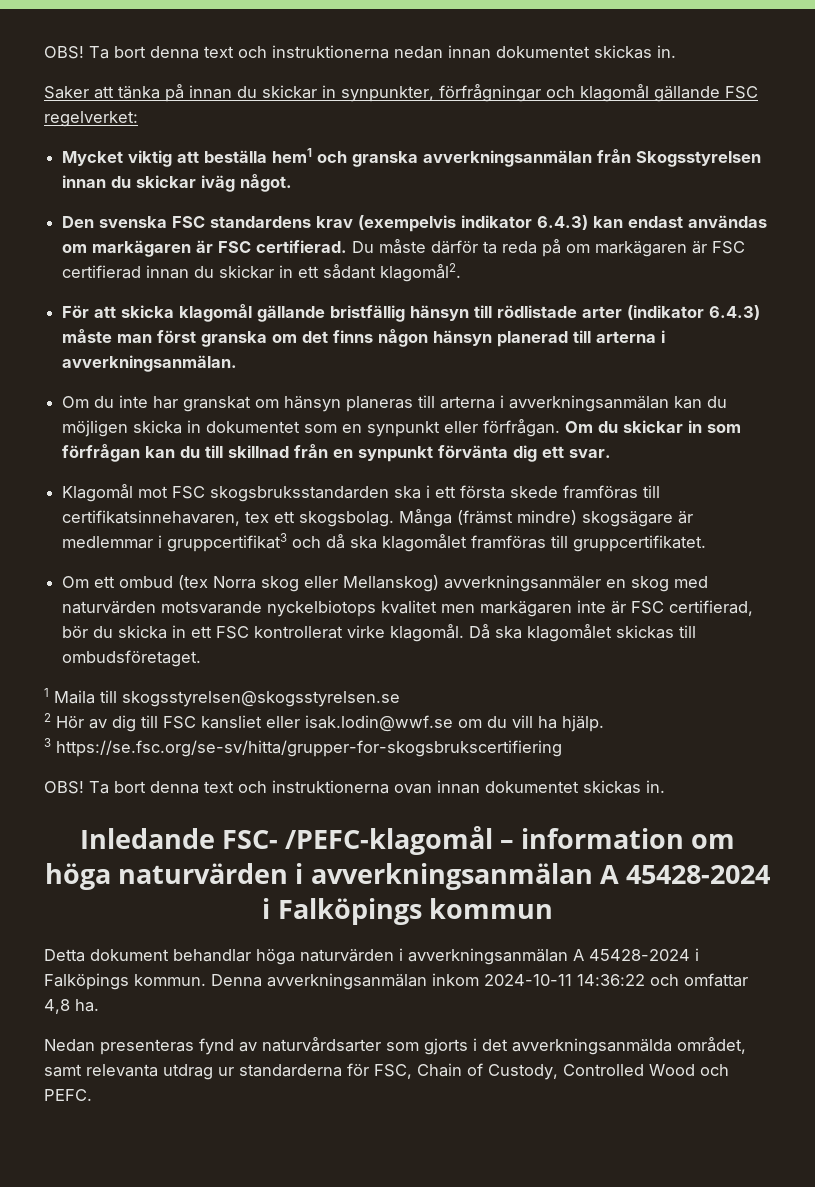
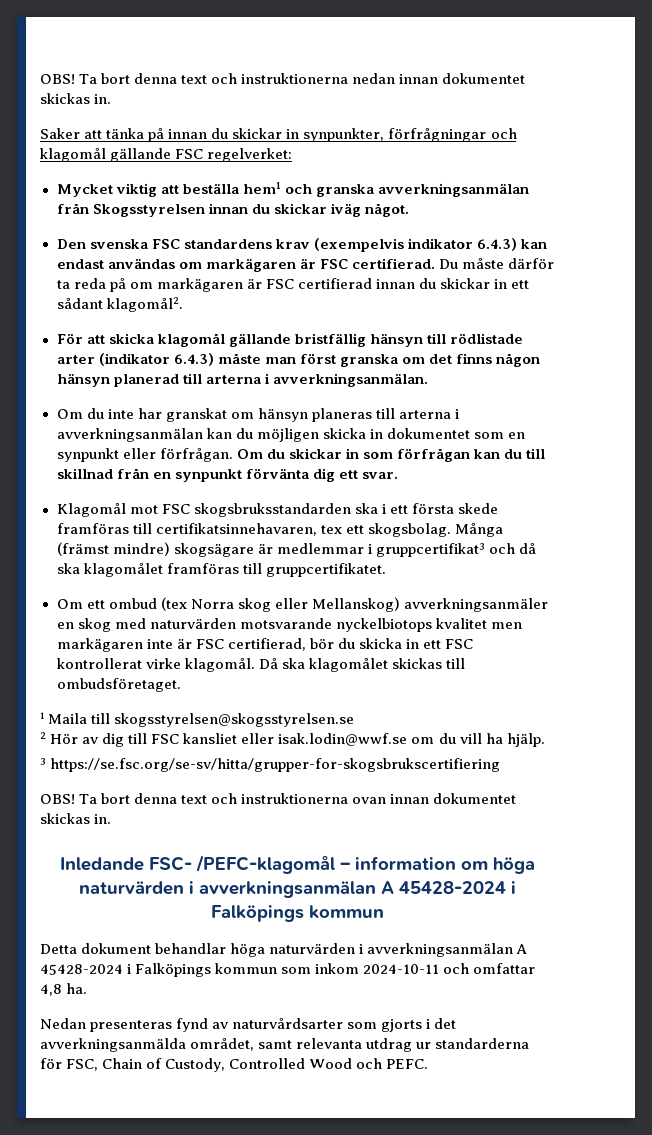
[134,973,427,990] kommun. Denna avverkningsanmälan -> [215,963,312,974] kommun som
[577,974,645,986] 14:36:22 -> (440, 969) none

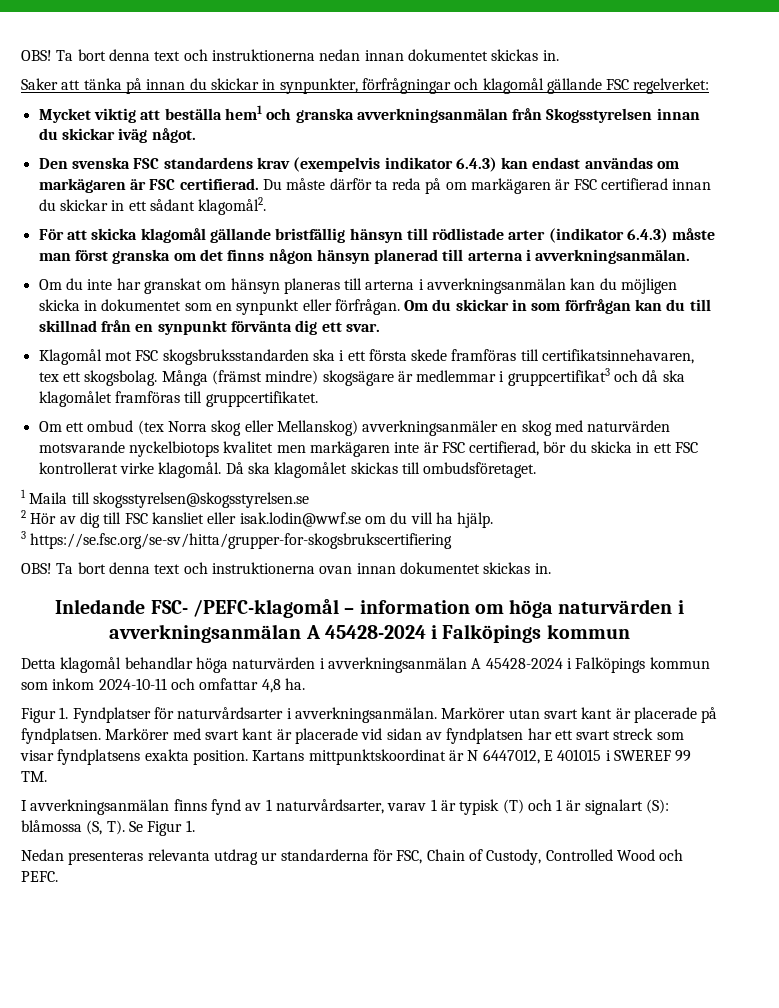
[81,943,152,954] dokument -> [60,657,122,673] klagomål
[40,1018,457,1032] [40,1038,293,1052] Nedan presenteras fynd av naturvårdsarter som gjorts i det avverkningsanmälda området, samt -> [21,707,718,723] [21,728,684,744] [20,749,692,765] [21,771,47,782] [21,799,670,815] [21,820,195,836] [21,849,144,865] Figur 1. Fyndplatser för naturvårdsarter i avverkningsanmälan. Markörer utan svart kant är placerade på fyndplatsen. Markörer med svart kant är placerade vid sidan av fyndplatsen har ett svart streck som visar fyndplatsens exakta position. Kartans mittpunktskoordinat är N 6447012, E 401015 i SWEREF 99 TM. // I avverkningsanmälan finns fynd av 1 naturvårdsarter, varav 1 är typisk (T) och 1 är signalart (S): blåmossa (S, T). Se Figur 1. // Nedan presenteras

